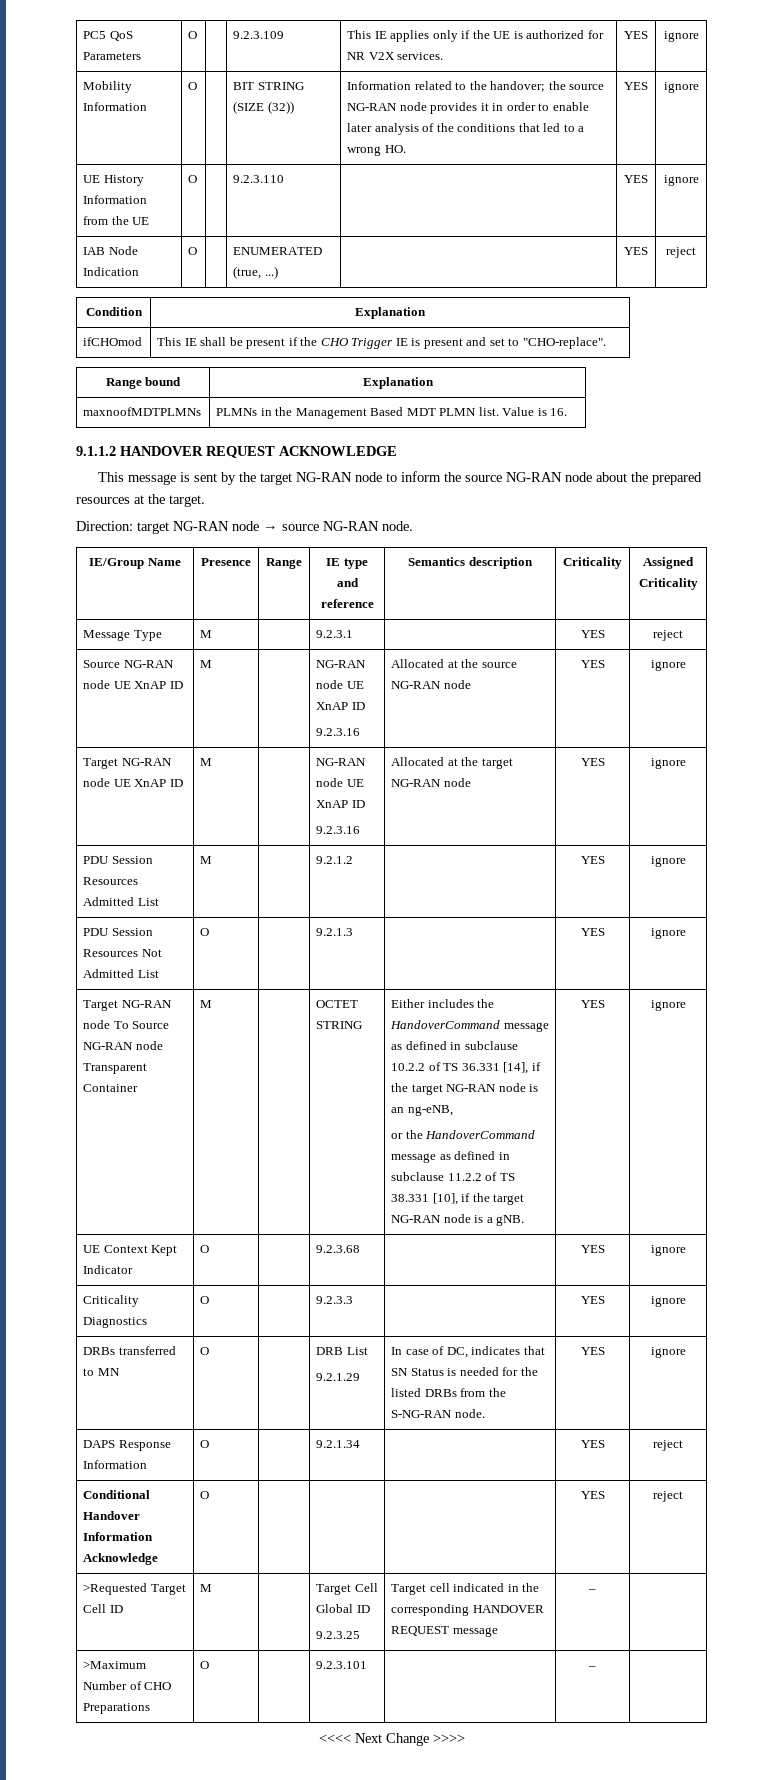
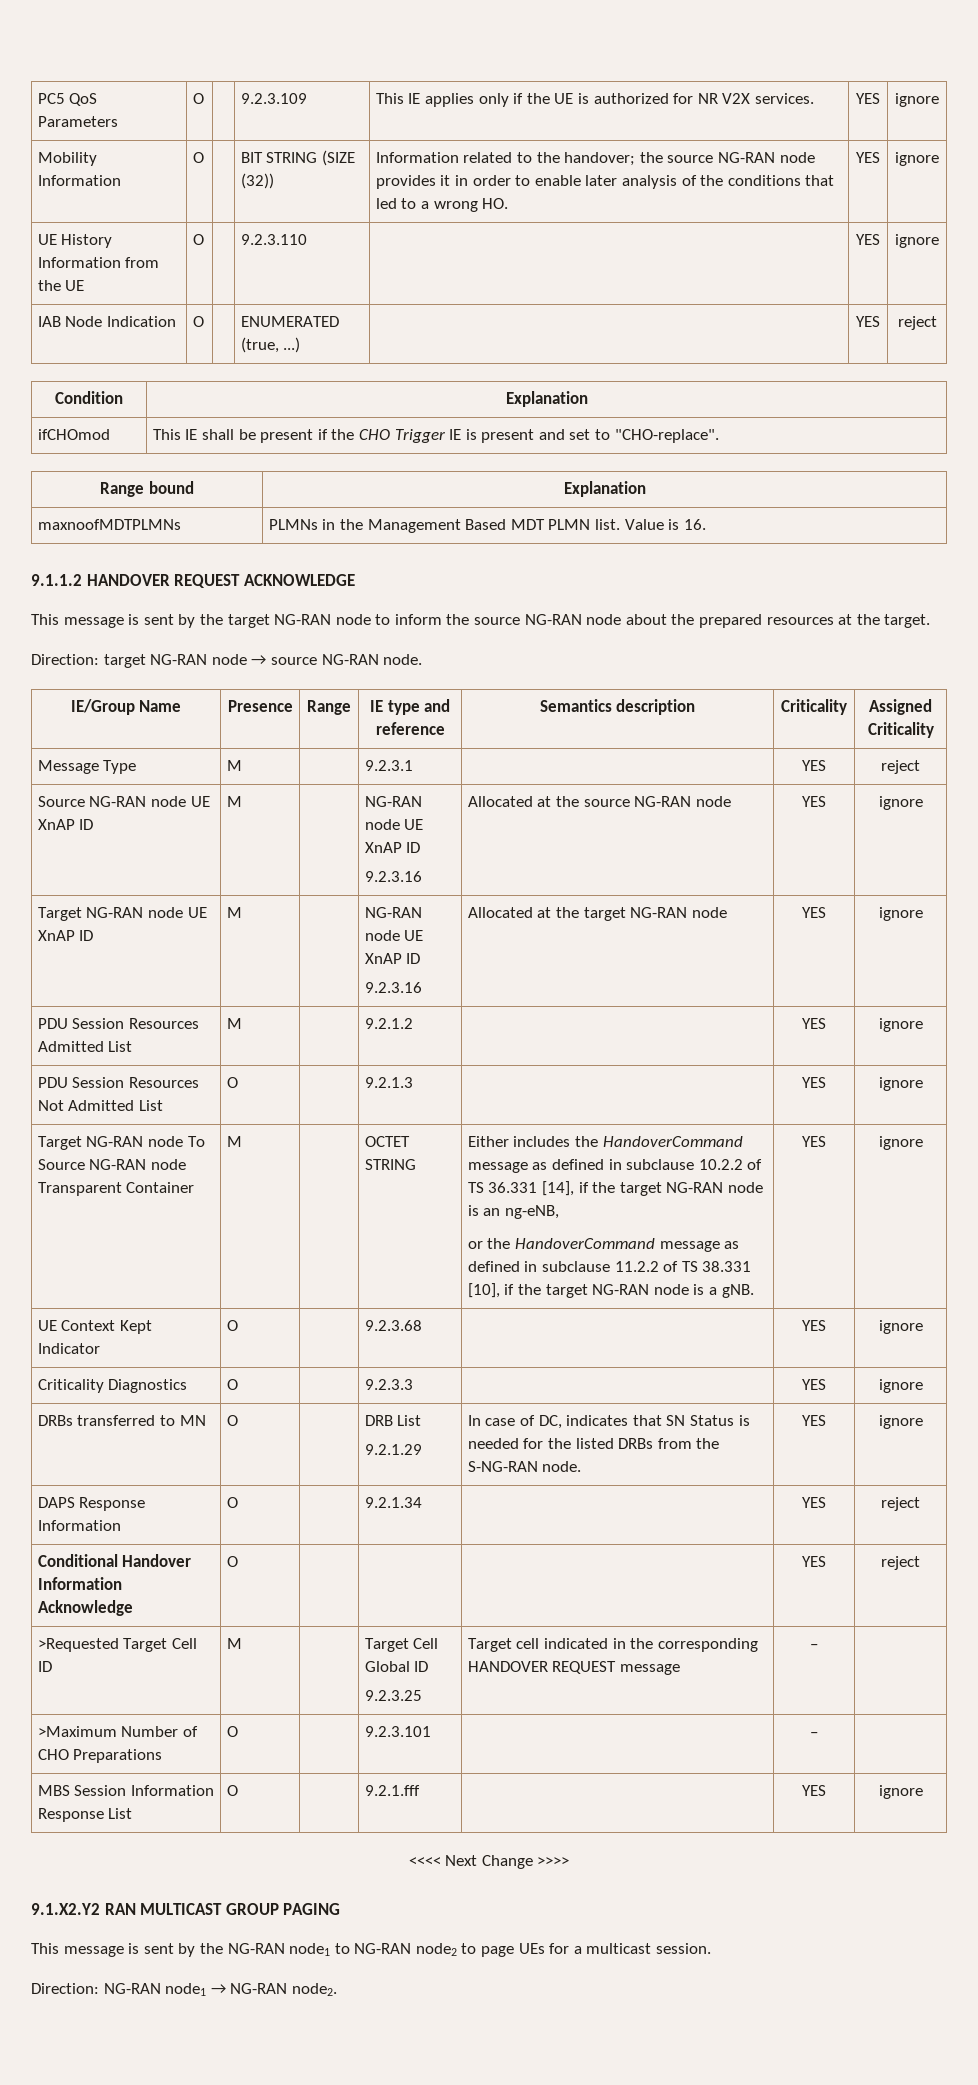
[318,1733,465,1746] // <<<< Next Change >>>> -> [37,1785,214,1796] [37,1808,133,1822] [226,1785,238,1796] [364,1785,420,1796] [802,1785,826,1796] [878,1785,923,1799] [408,1855,570,1869] [31,1903,341,1915] [31,1943,712,1957] [31,1983,337,1996] // MBS Session Information Response List | O | | 9.2.1.fff | | YES | ignore // <<<< Next Change >>>> // 9.1.X2.Y2 RAN MULTICAST GROUP PAGING // This message is sent by the NG-RAN node1 to NG-RAN node2 to page UEs for a multicast session. // Direction: NG-RAN node1 → NG-RAN node2.

